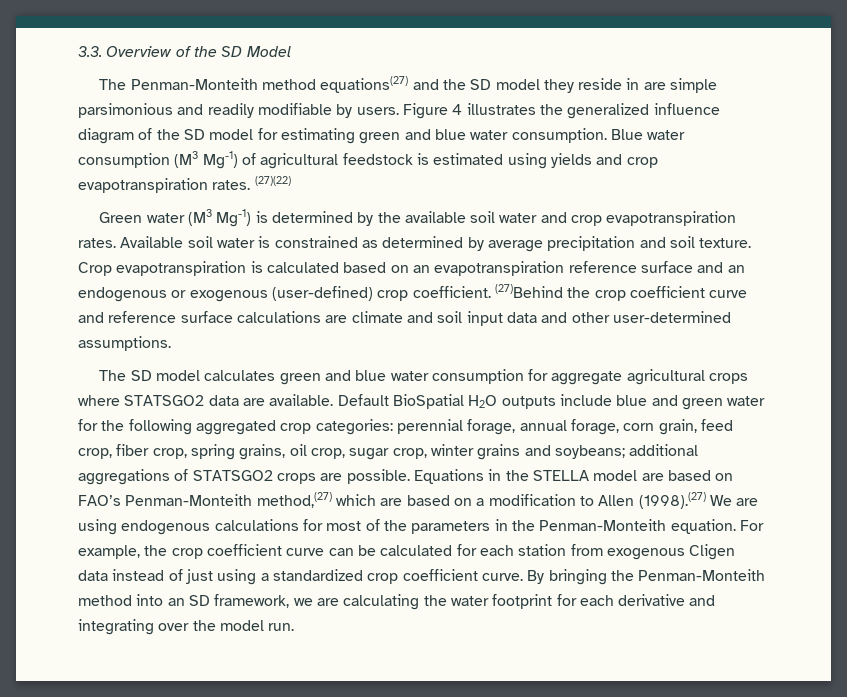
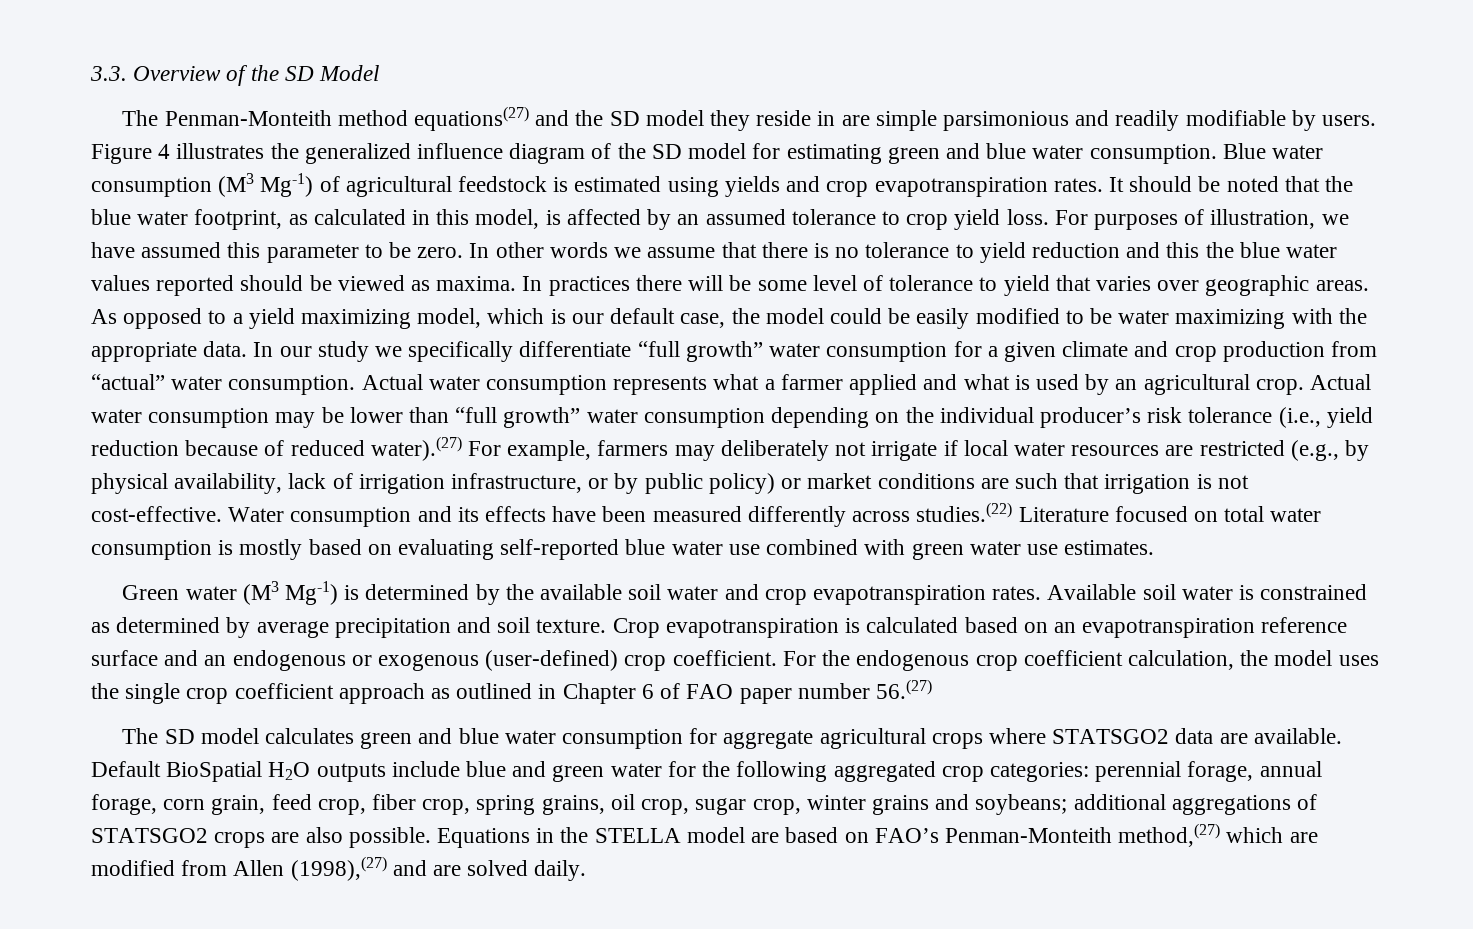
[254,176,291,186] (27)(22) -> [1108,176,1353,192] [91,209,1349,230] [91,242,1338,263] [91,275,1369,296] [91,308,1367,329] [91,341,1377,362] [91,374,1371,395] [91,407,1373,428] [91,436,1369,461] [91,473,1249,494] [91,502,1322,527] [91,539,1155,560] It should be noted that the blue water footprint, as calculated in this model, is affected by an assumed tolerance to crop yield loss. For purposes of illustration, we have assumed this parameter to be zero. In other words we assume that there is no tolerance to yield reduction and this the blue water values reported should be viewed as maxima. In practices there will be some level of tolerance to yield that varies over geographic areas. As opposed to a yield maximizing model, which is our default case, the model could be easily modified to be water maximizing with the appropriate data. In our study we specifically differentiate “full growth” water consumption for a given climate and crop production from “actual” water consumption. Actual water consumption represents what a farmer applied and what is used by an agricultural crop. Actual water consumption may be lower than “full growth” water consumption depending on the individual producer’s risk tolerance (i.e., yield reduction because of reduced water).(27) For example, farmers may deliberately not irrigate if local water resources are restricted (e.g., by physical availability, lack of irrigation infrastructure, or by public policy) or market conditions are such that irrigation is not cost-effective. Water consumption and its effects have been measured differently across studies.(22) Literature focused on total water consumption is mostly based on evaluating self-reported blue water use combined with green water use estimates.
[494,284,748,301] [78,311,731,326] [78,336,171,351] (27)Behind the crop coefficient curve and reference surface calculations are climate and soil input data and other user-determined assumptions. -> [782,650,1379,671] [91,679,932,704] For the endogenous crop coefficient calculation, the model uses the single crop coefficient approach as outlined in Chapter 6 of FAO paper number 56.(27)
(343, 477) none -> [305,827,343,843] also
[406,492,759,509] [78,519,764,535] [78,544,736,560] [78,569,766,585] [78,594,716,610] [78,619,295,635] based on a modification to Allen (1998).(27) We are using endogenous calculations for most of the parameters in the Penman-Monteith equation. For example, the crop coefficient curve can be calculated for each station from exogenous Cligen data instead of just using a standardized crop coefficient curve. By bringing the Penman-Monteith method into an SD framework, we are calculating the water footprint for each derivative and integrating over the model run. -> [91,856,587,881] modified from Allen (1998),(27) and are solved daily.

